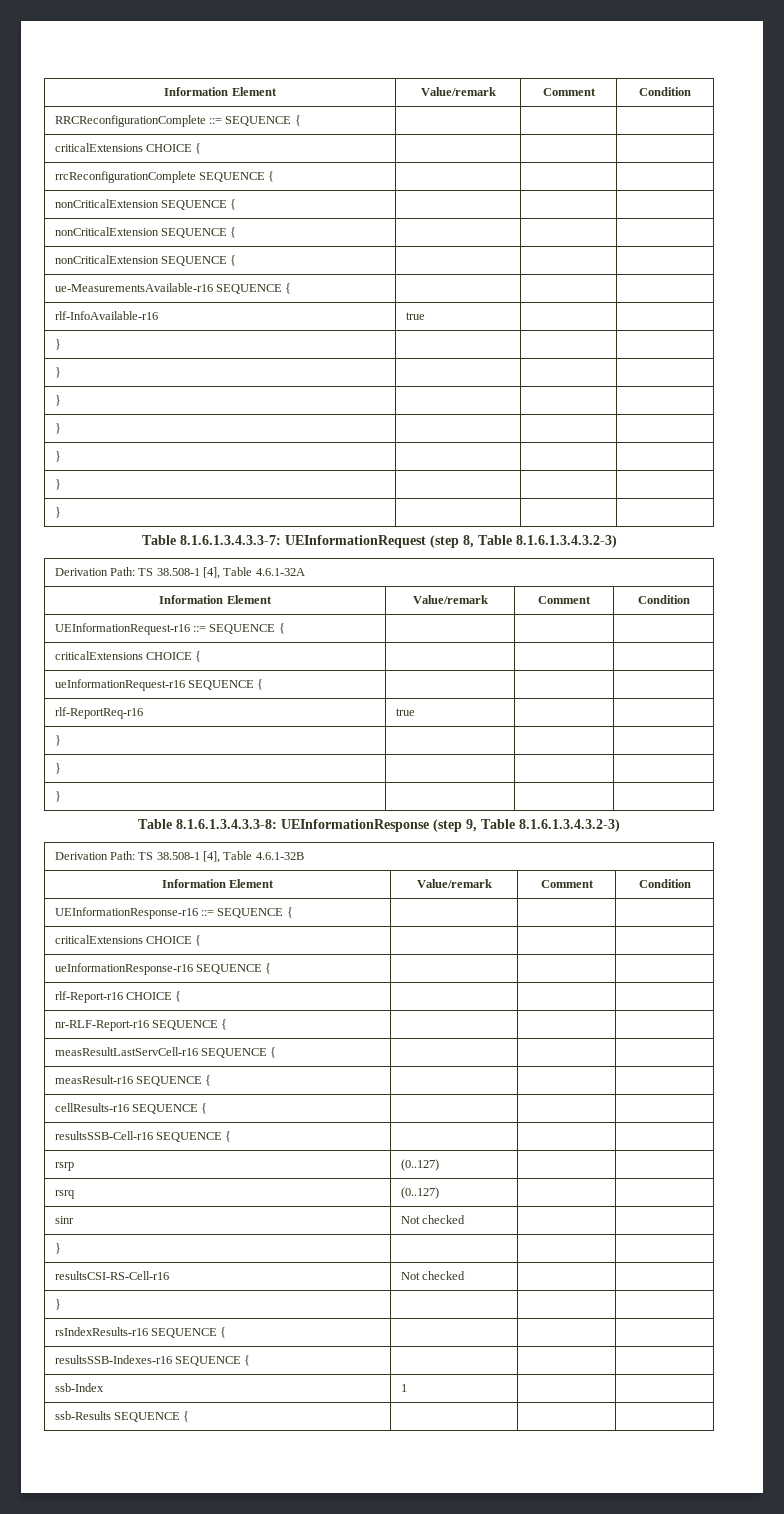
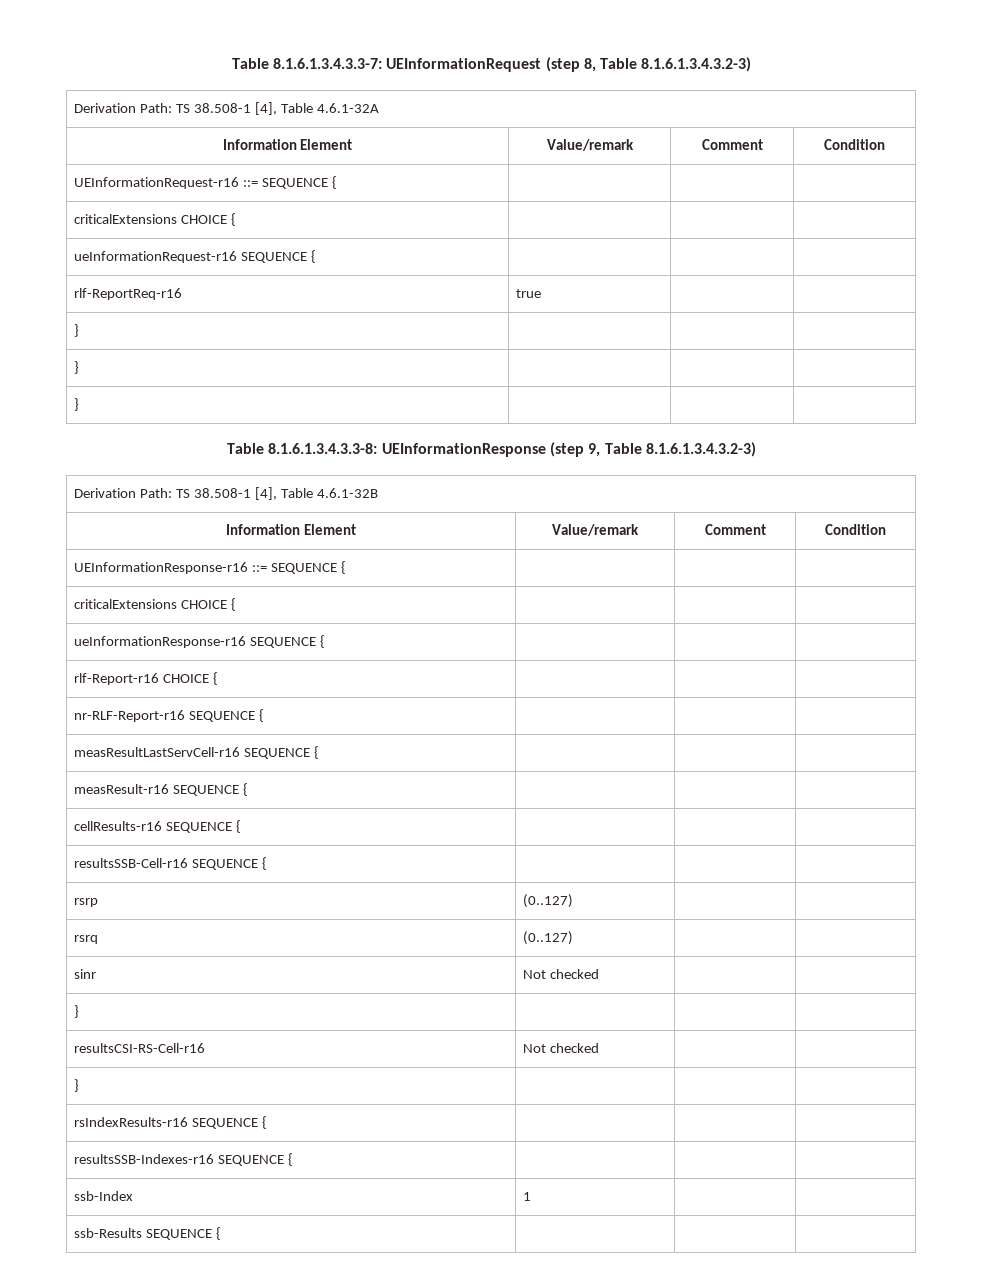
[164,87,277,96] [420,87,496,96] [542,88,596,96] [639,87,691,96] [54,115,301,127] [54,143,202,154] [54,171,275,183] [54,199,237,210] [54,227,237,238] [54,255,237,266] [54,283,292,294] [54,311,158,320] [405,312,425,320] [54,339,61,350] [54,367,61,378] [54,395,61,406] [54,423,61,434] [54,451,61,462] [54,479,61,490] [54,507,61,518] Information Element | Value/remark | Comment | Condition // RRCReconfigurationComplete ::= SEQUENCE { | | | // criticalExtensions CHOICE { | | | // rrcReconfigurationComplete SEQUENCE { | | | // nonCriticalExtension SEQUENCE { | | | // nonCriticalExtension SEQUENCE { | | | // nonCriticalExtension SEQUENCE { | | | // ue-MeasurementsAvailable-r16 SEQUENCE { | | | // rlf-InfoAvailable-r16 | true | | // } | | | // } | | | // } | | | // } | | | // } | | | // } | | | // } | | | // -> (231, 63) none

